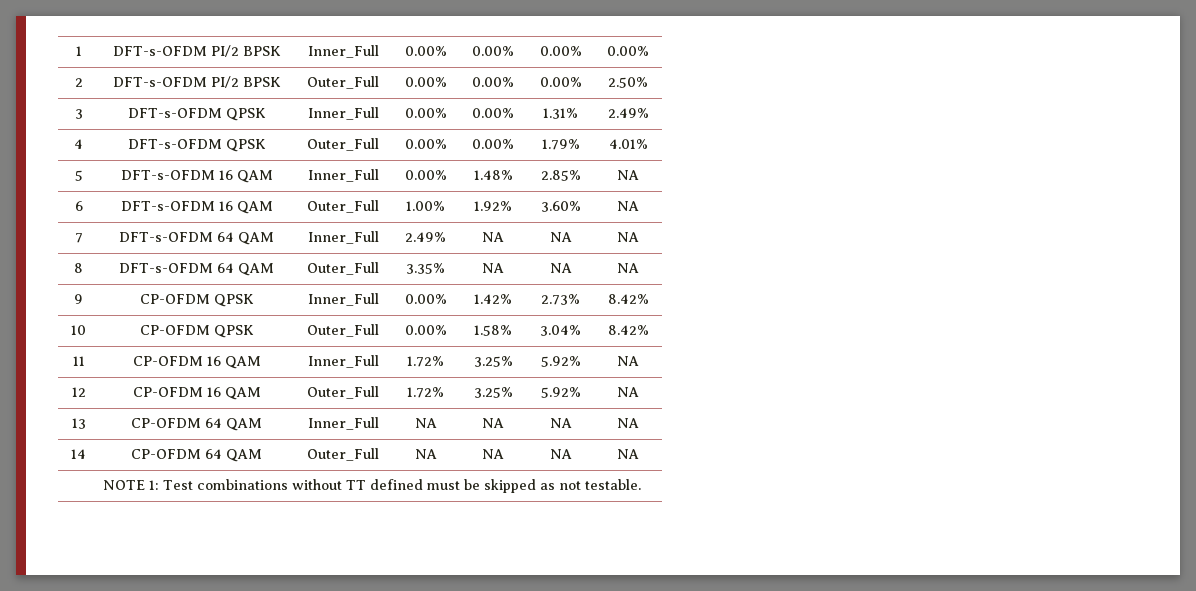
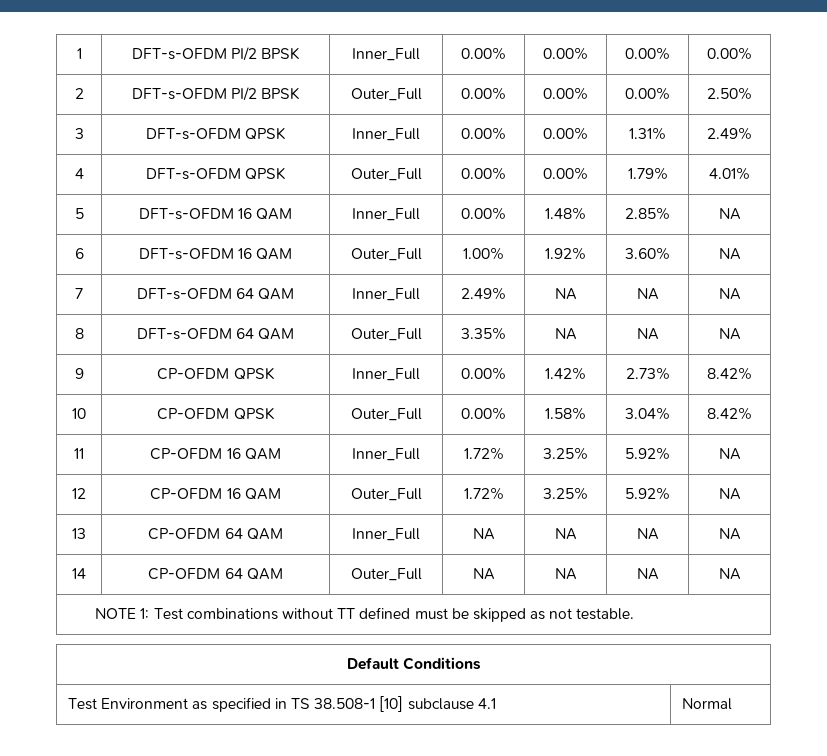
(641, 484) none -> [346,657,482,670] [68,696,496,712] [682,698,733,710] // Default Conditions // Test Environment as specified in TS 38.508-1 [10] subclause 4.1 | Normal

